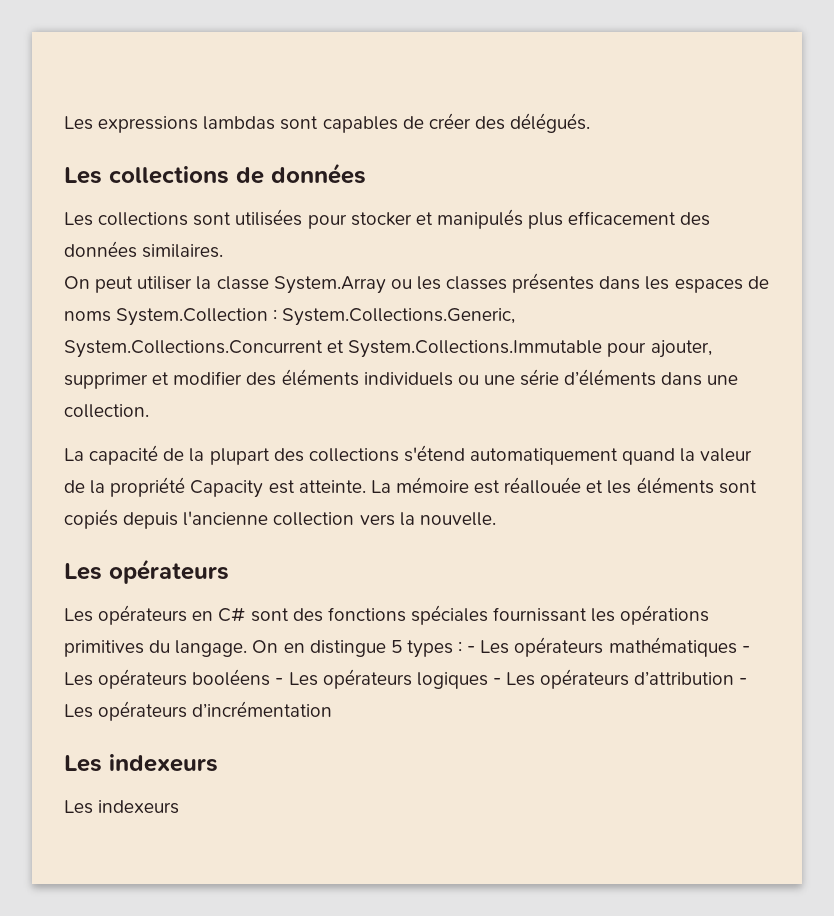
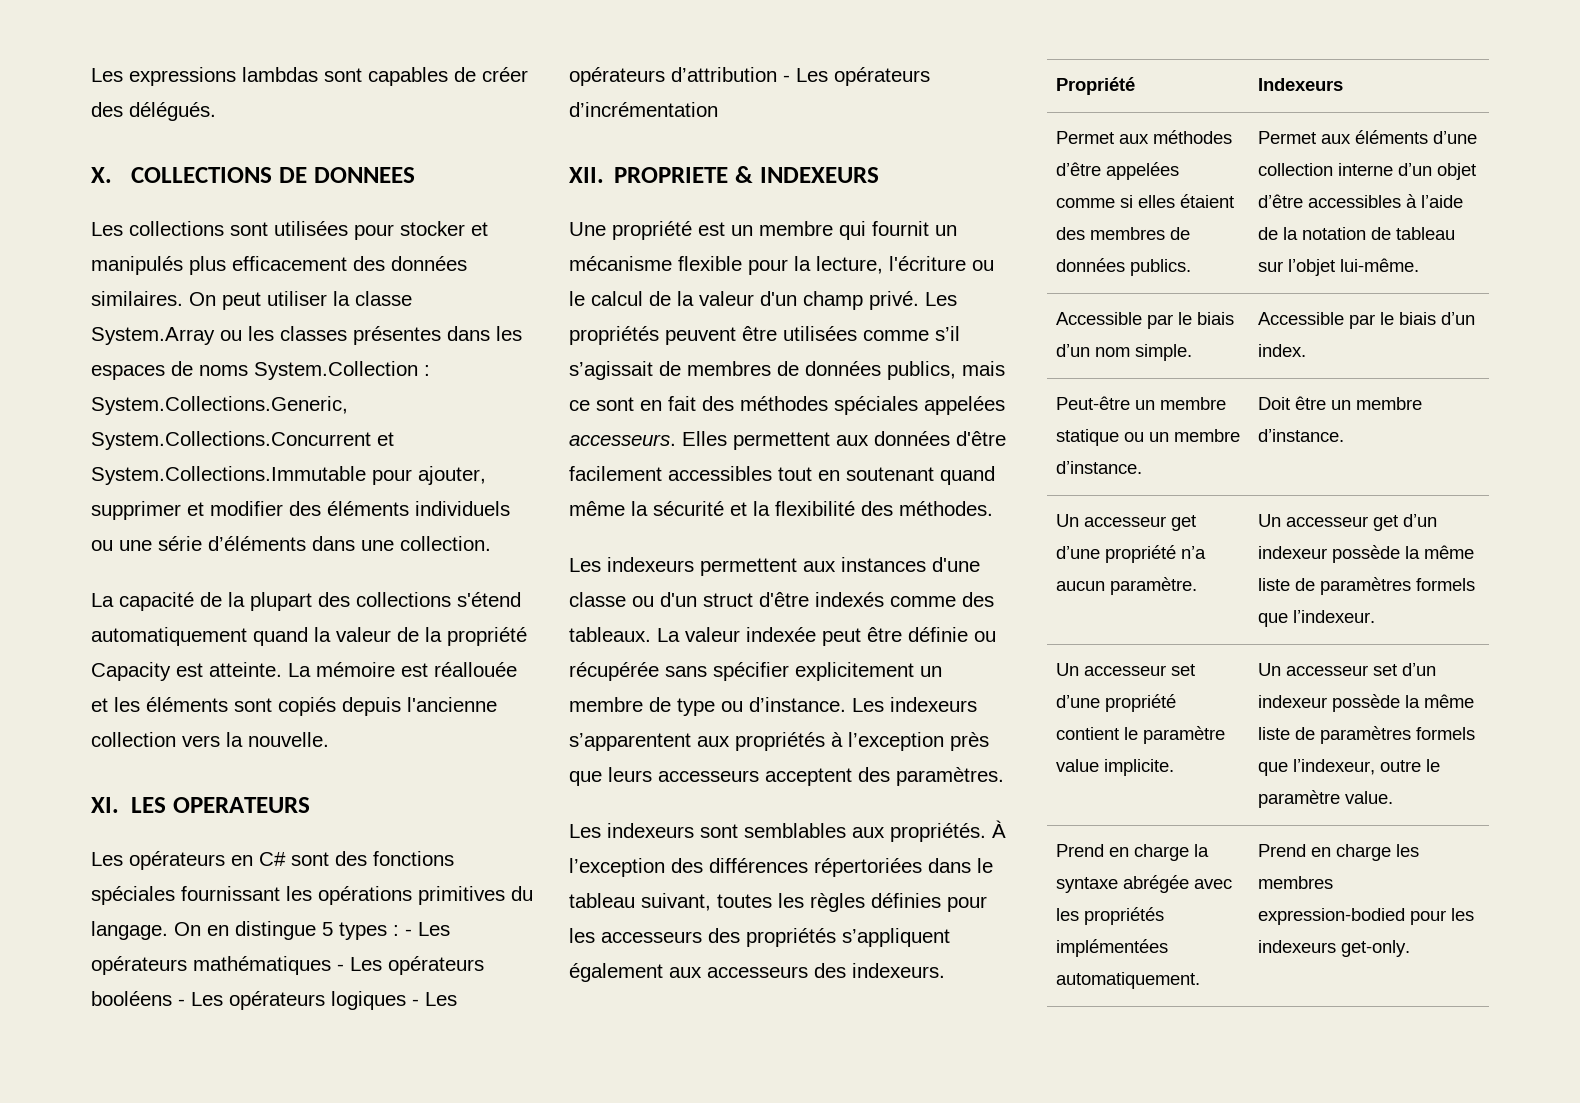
[64,163,366,184] Les collections de données -> [91,167,415,183] X. COLLECTIONS DE DONNEES
(224, 251) // -> (183, 298) none
[64,559,229,584] Les opérateurs -> [91,797,310,813] XI. LES OPERATEURS
[64,754,218,772] [64,800,180,814] Les indexeurs // Les indexeurs -> [569,166,879,183] [569,221,957,240] [569,256,994,275] [569,291,957,310] [569,326,960,345] [569,361,1005,380] [569,396,1005,415] [569,431,1006,450] [569,466,995,485] [569,501,993,516] [569,557,980,576] [569,592,994,607] [569,627,996,646] [569,662,942,681] [569,697,977,716] [569,732,989,751] [569,767,1004,786] [569,820,1006,842] [569,858,993,877] [569,893,987,912] [569,928,950,947] [569,963,945,982] [1056,77,1136,95] [1258,78,1344,91] [1056,130,1233,144] [1056,162,1180,180] [1056,194,1235,208] [1056,227,1191,240] [1056,258,1192,276] [1258,130,1478,144] [1258,163,1477,180] [1258,194,1464,208] [1258,227,1456,240] [1258,258,1420,276] [1056,312,1235,329] [1056,344,1193,361] [1258,312,1476,329] [1258,344,1307,357] [1056,396,1227,410] [1056,429,1241,446] [1056,461,1143,474] [1258,396,1423,410] [1258,429,1345,442] [1056,514,1197,531] [1056,545,1207,563] [1056,577,1198,595] [1258,514,1438,531] [1258,545,1475,563] [1258,577,1476,595] [1258,610,1376,627] [1056,663,1196,676] [1056,694,1177,712] [1056,726,1226,744] [1056,759,1175,776] [1258,663,1437,676] [1258,694,1475,712] [1258,726,1476,744] [1258,759,1441,776] [1258,790,1394,808] [1056,844,1210,861] [1056,875,1233,893] [1056,907,1165,925] [1056,939,1169,957] [1056,972,1201,989] [1258,844,1420,861] [1258,876,1334,889] [1258,908,1475,925] [1258,940,1411,957] XII. PROPRIETE & INDEXEURS // Une propriété est un membre qui fournit un mécanisme flexible pour la lecture, l'écriture ou le calcul de la valeur d'un champ privé. Les propriétés peuvent être utilisées comme s’il s’agissait de membres de données publics, mais ce sont en fait des méthodes spéciales appelées accesseurs. Elles permettent aux données d'être facilement accessibles tout en soutenant quand même la sécurité et la flexibilité des méthodes. // Les indexeurs permettent aux instances d'une classe ou d'un struct d'être indexés comme des tableaux. La valeur indexée peut être définie ou récupérée sans spécifier explicitement un membre de type ou d’instance. Les indexeurs s’apparentent aux propriétés à l’exception près que leurs accesseurs acceptent des paramètres. // Les indexeurs sont semblables aux propriétés. À l’exception des différences répertoriées dans le tableau suivant, toutes les règles définies pour les accesseurs des propriétés s’appliquent également aux accesseurs des indexeurs. // Propriété | Indexeurs // Permet aux méthodes d’être appelées comme si elles étaient des membres de données publics. | Permet aux éléments d’une collection interne d’un objet d’être accessibles à l’aide de la notation de tableau sur l’objet lui-même. // Accessible par le biais d’un nom simple. | Accessible par le biais d’un index. // Peut-être un membre statique ou un membre d’instance. | Doit être un membre d’instance. // Un accesseur get d’une propriété n’a aucun paramètre. | Un accesseur get d’un indexeur possède la même liste de paramètres formels que l’indexeur. // Un accesseur set d’une propriété contient le paramètre value implicite. | Un accesseur set d’un indexeur possède la même liste de paramètres formels que l’indexeur, outre le paramètre value. // Prend en charge la syntaxe abrégée avec les propriétés implémentées automatiquement. | Prend en charge les membres expression-bodied pour les indexeurs get-only.

